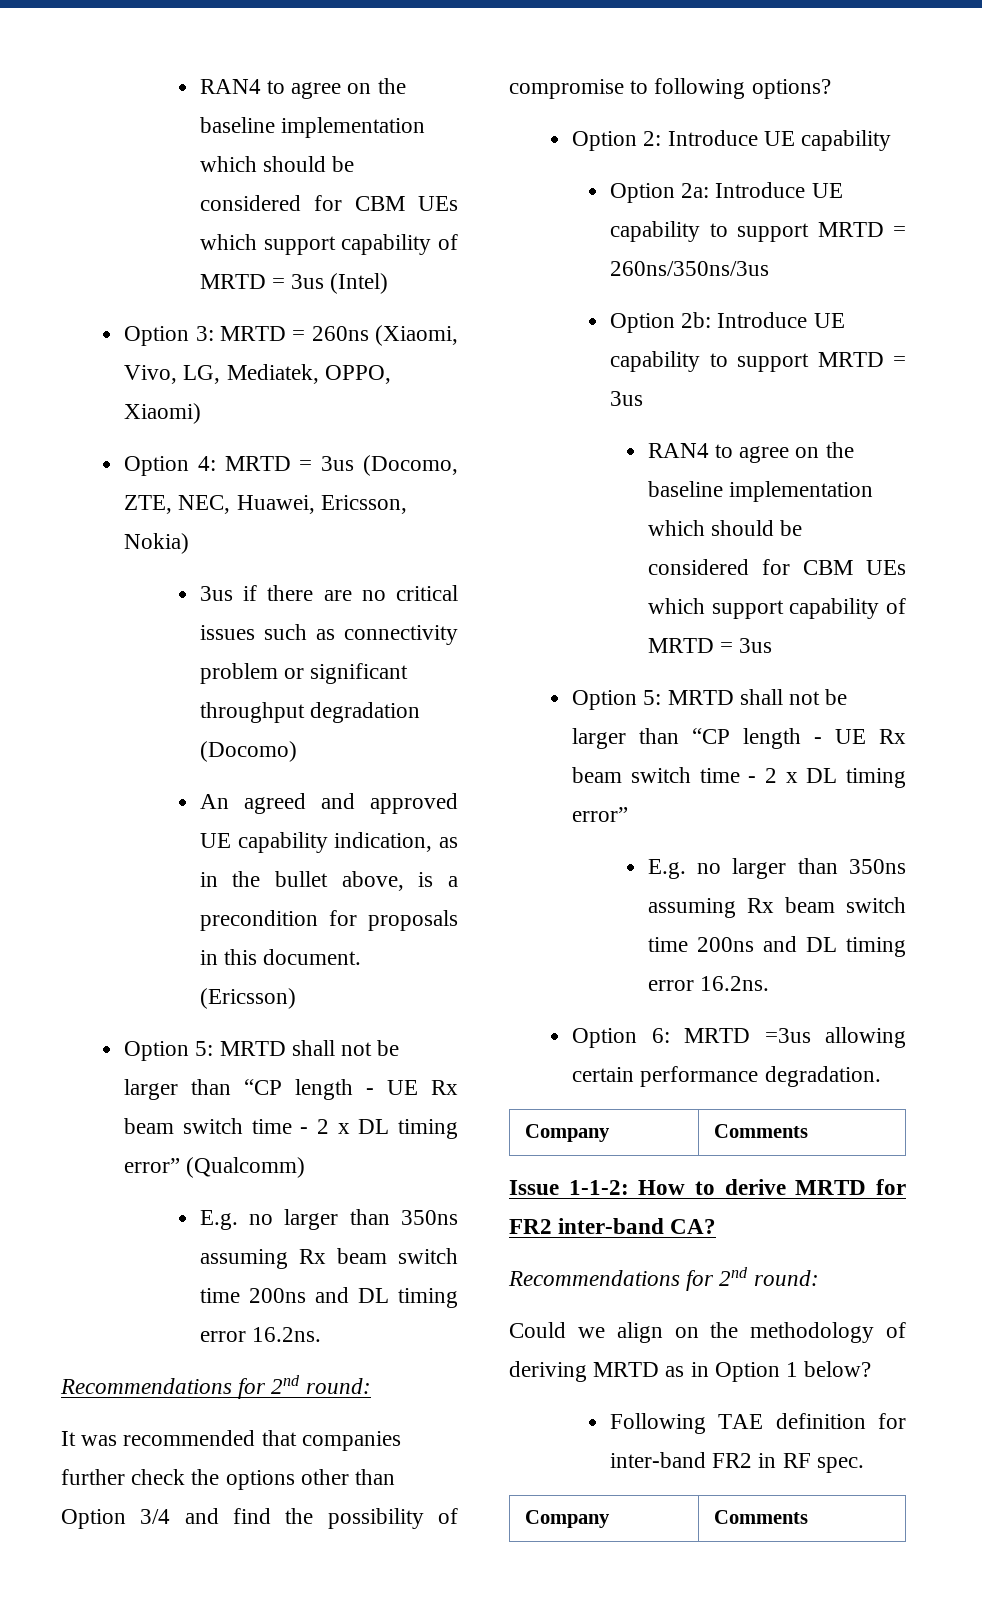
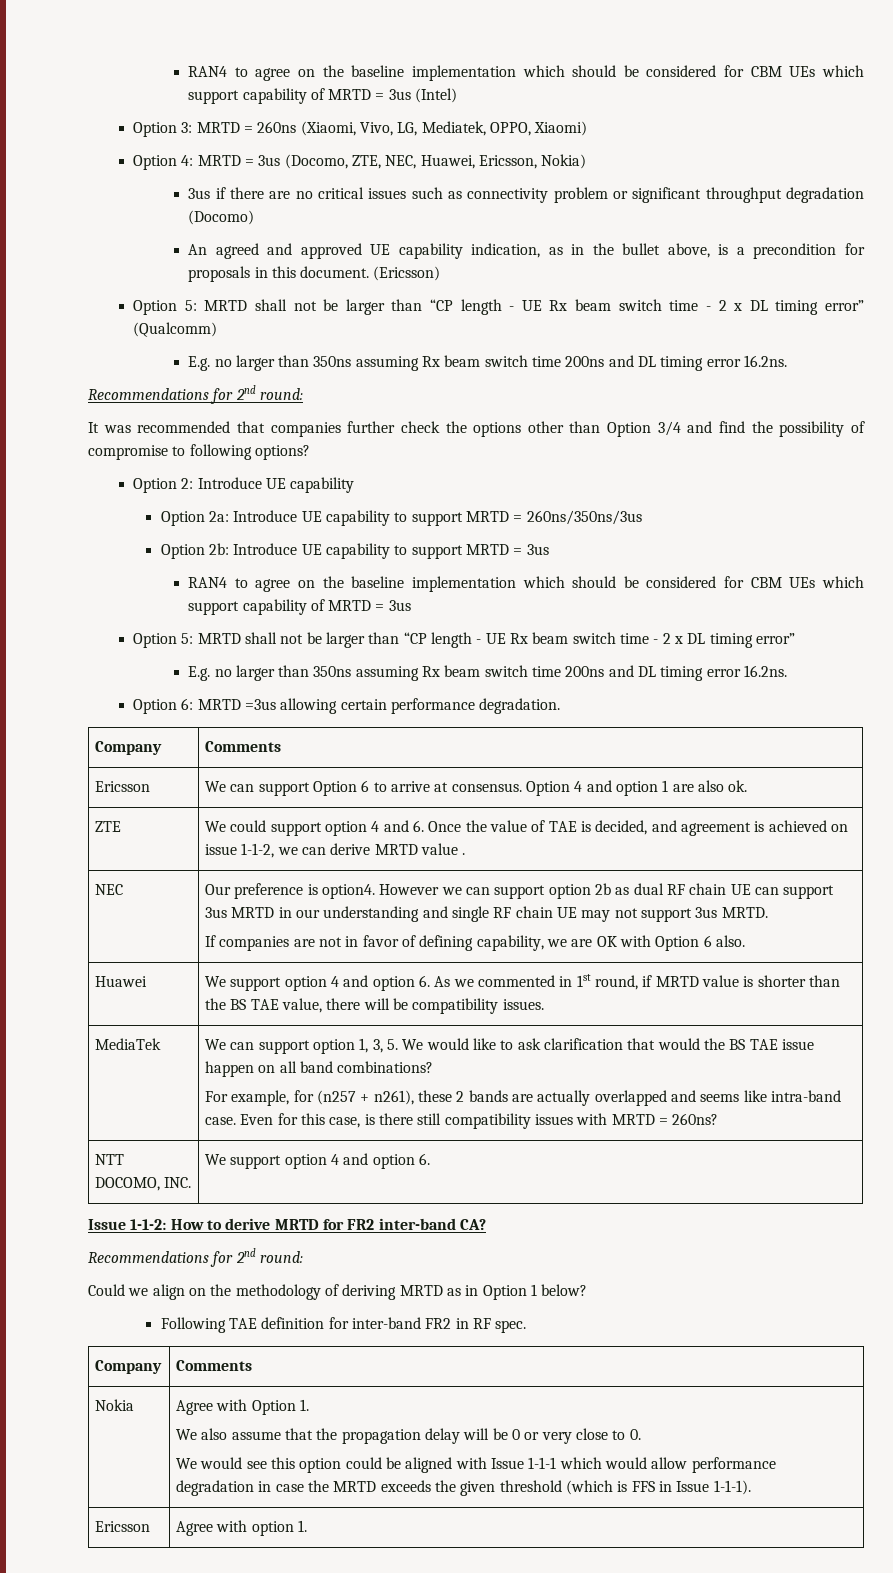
(809, 1131) none -> [95,781,151,792] [205,780,748,796] [95,821,122,832] [205,820,848,836] [205,843,466,858] [95,884,124,895] [205,883,835,899] [205,906,768,922] [205,935,745,951] [95,976,148,987] [205,974,840,991] [205,998,544,1014] [95,1038,162,1050] [205,1038,814,1054] [205,1061,434,1077] [205,1090,841,1106] [205,1113,719,1129] [95,1154,125,1165] [95,1177,192,1191] [205,1153,431,1169] // Ericsson | We can support Option 6 to arrive at consensus. Option 4 and option 1 are also ok. // ZTE | We could support option 4 and 6. Once the value of TAE is decided, and agreement is achieved on issue 1-1-2, we can derive MRTD value . // NEC | Our preference is option4. However we can support option 2b as dual RF chain UE can support 3us MRTD in our understanding and single RF chain UE may not support 3us MRTD. // If companies are not in favor of defining capability, we are OK with Option 6 also. // Huawei | We support option 4 and option 6. As we commented in 1st round, if MRTD value is shorter than the BS TAE value, there will be compatibility issues. // MediaTek | We can support option 1, 3, 5. We would like to ask clarification that would the BS TAE issue happen on all band combinations? // For example, for (n257 + n261), these 2 bands are actually overlapped and seems like intra-band case. Even for this case, is there still compatibility issues with MRTD = 260ns? // NTT DOCOMO, INC. | We support option 4 and option 6.
(809, 1517) none -> [95,1399,135,1411] [176,1399,310,1415] [176,1428,641,1444] [176,1457,776,1473] [176,1480,751,1496] [95,1521,151,1532] [176,1520,308,1536] // Nokia | Agree with Option 1. // We also assume that the propagation delay will be 0 or very close to 0. // We would see this option could be aligned with Issue 1-1-1 which would allow performance degradation in case the MRTD exceeds the given threshold (which is FFS in Issue 1-1-1). // Ericsson | Agree with option 1.

